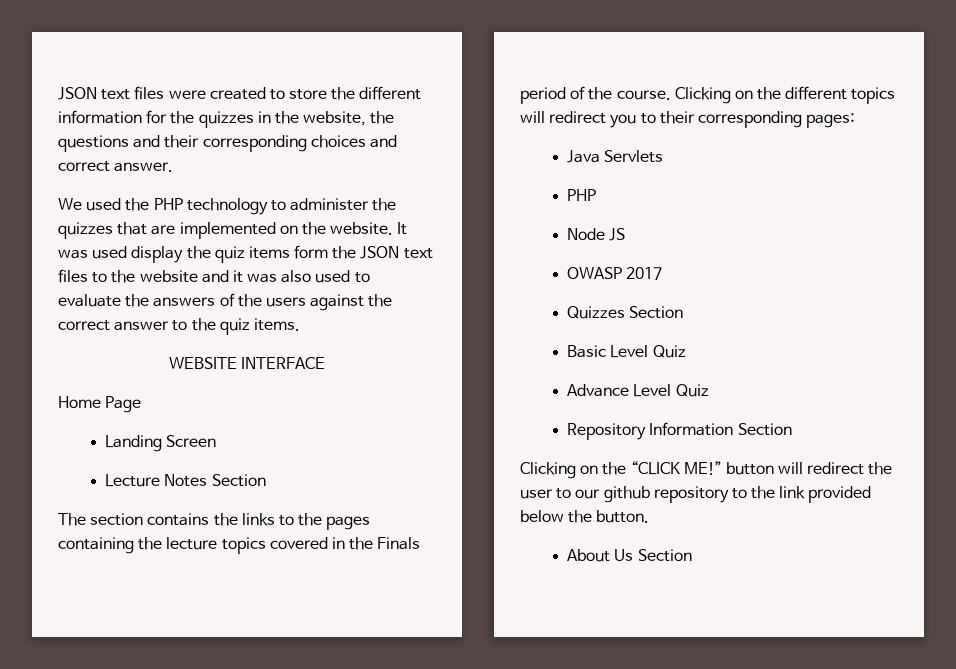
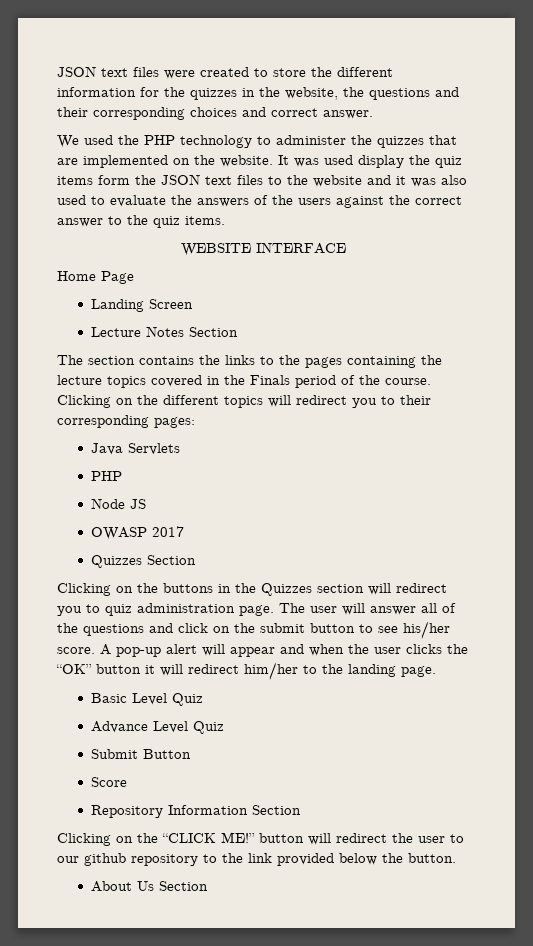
(684, 312) none -> [57,583,447,596] [57,603,456,616] [57,621,450,639] [57,644,468,657] [56,662,436,680] // Clicking on the buttons in the Quizzes section will redirect you to quiz administration page. The user will answer all of the questions and click on the submit button to see his/her score. A pop-up alert will appear and when the user clicks the “OK” button it will redirect him/her to the landing page.
(709, 390) none -> [91,749,192,759] [91,777,128,787] // Submit Button // Score

